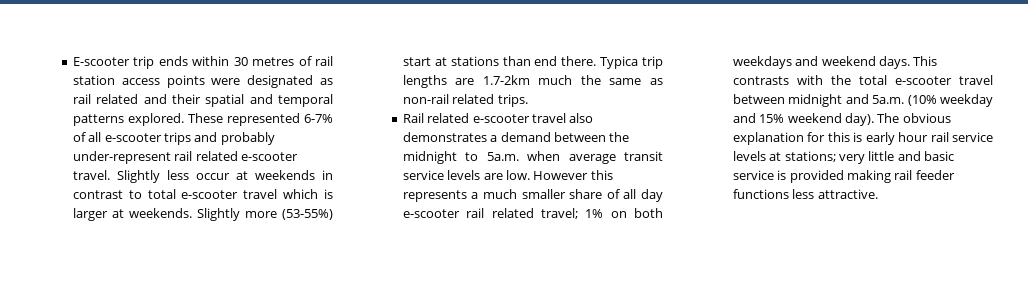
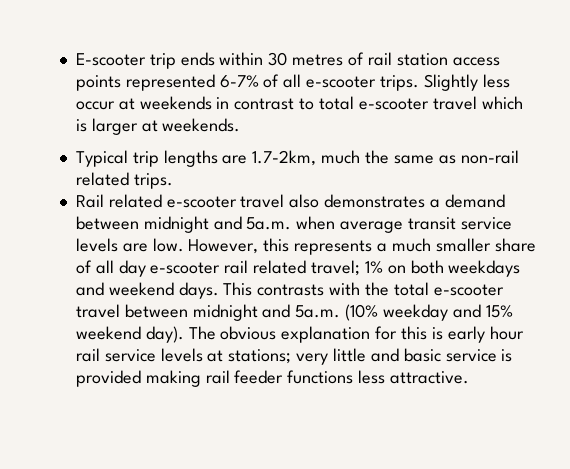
[211,75,333,88] [72,94,333,107] [72,113,223,126] were designated as rail related and their spatial and temporal patterns explored. These -> (121, 83) none
[163,132,275,145] [72,151,298,164] [72,170,110,180] trips and probably under-represent rail related e-scooter travel. -> [379,75,419,91] trips.
[196,208,333,221] [402,56,639,69] Slightly more (53-55%) start at stations than end there. Typica -> [75,150,128,167] // Typical
[482,75,530,85] 1.7-2km -> [252,150,317,166] 1.7-2km,
[609,132,630,142] [402,151,479,164] the midnight to -> [143,216,242,233] midnight and
[533,171,589,180] However -> [188,239,259,254] However,

